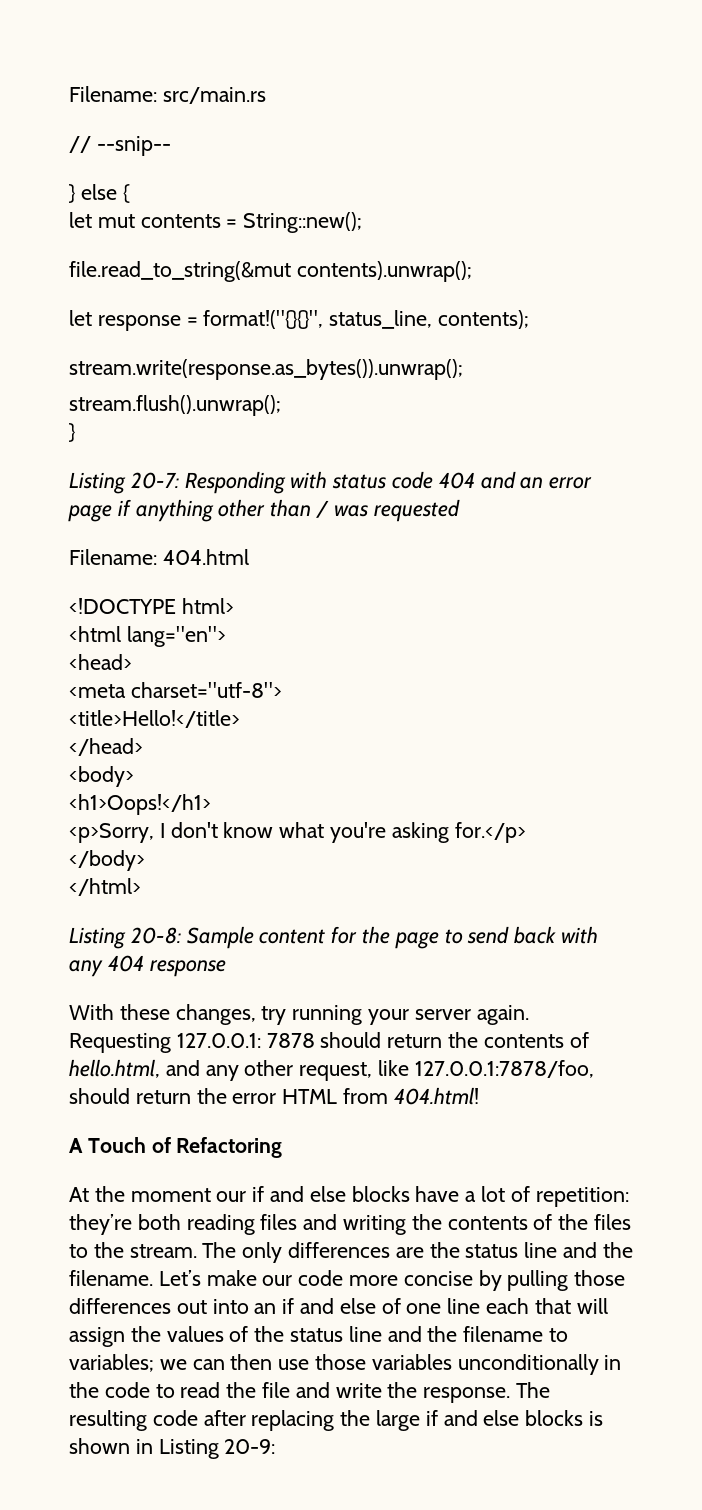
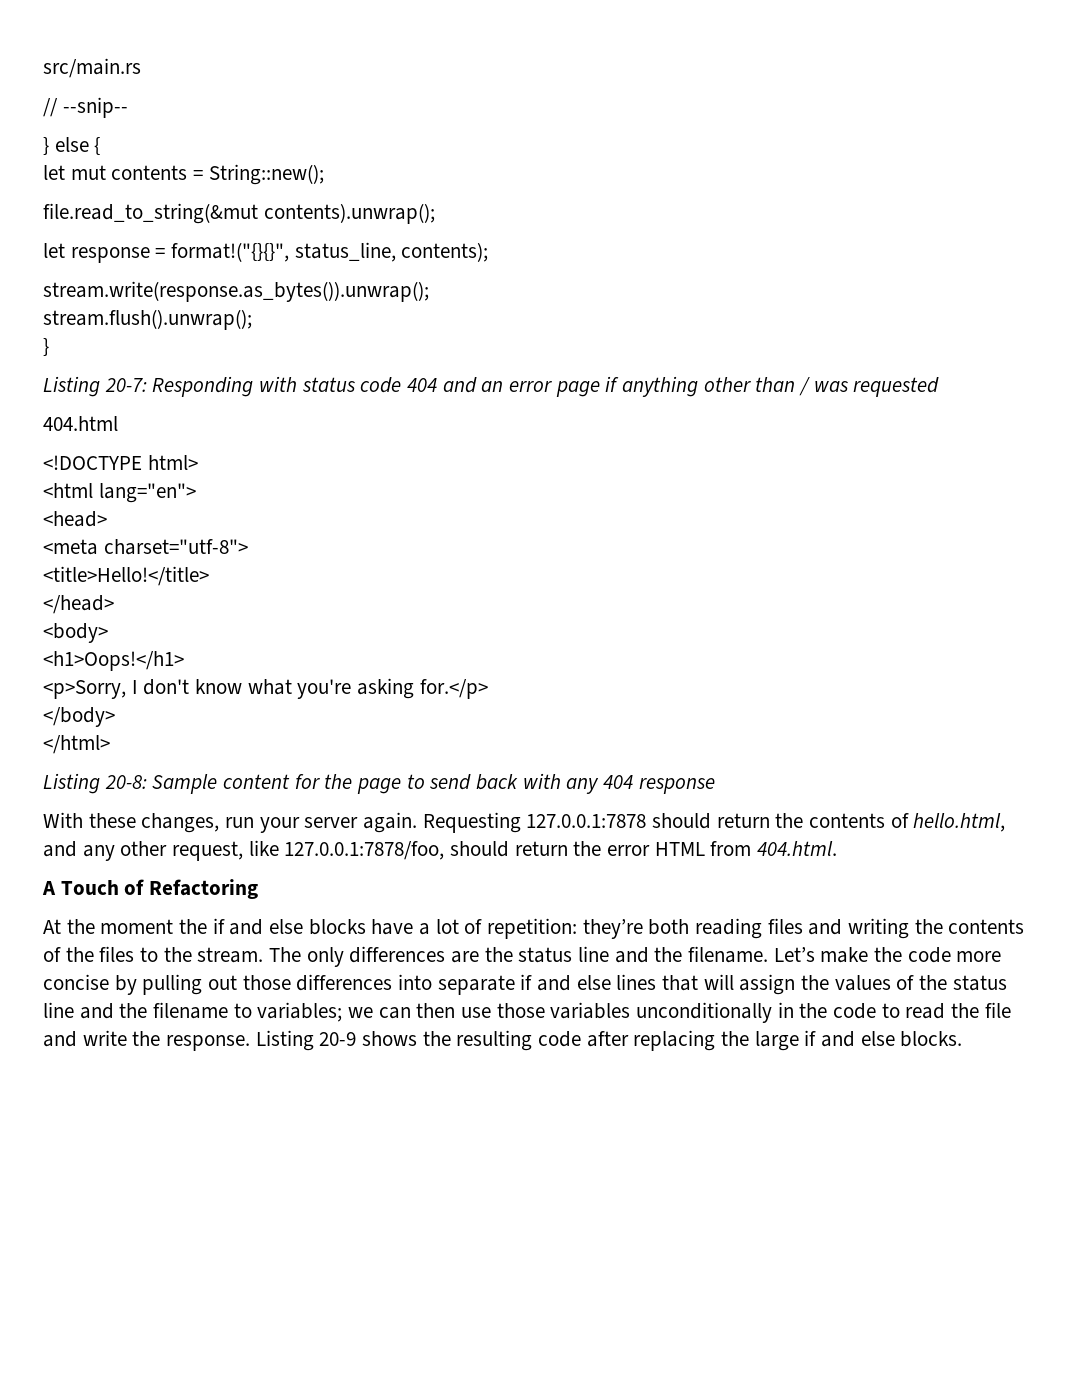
[69,86,157,102] Filename: -> (43, 68) none
[69,549,157,565] Filename: -> (940, 387) none
[261,1005,363,1025] try running -> [225,817,255,828] run
[176,1033,315,1048] 127.0.0.1: 7878 -> [526,814,647,828] 127.0.0.1:7878
[393,1087,479,1105] 404.html! -> [757,841,838,856] 404.html.
[216,1191,247,1202] our -> [179,919,208,934] the
[262,1275,293,1286] our -> [874,947,903,962] the
(569, 1280) none -> [208,975,238,990] out
[176,1298,530,1314] out into an if and else of one line each -> [398,974,657,995] into separate if and else lines
[516,1382,551,1398] The -> [255,1030,451,1051] Listing 20-9 shows the
[525,1410,604,1426] [69,1438,276,1459] blocks is shown in Listing 20-9: -> [900,1031,963,1047] blocks.

